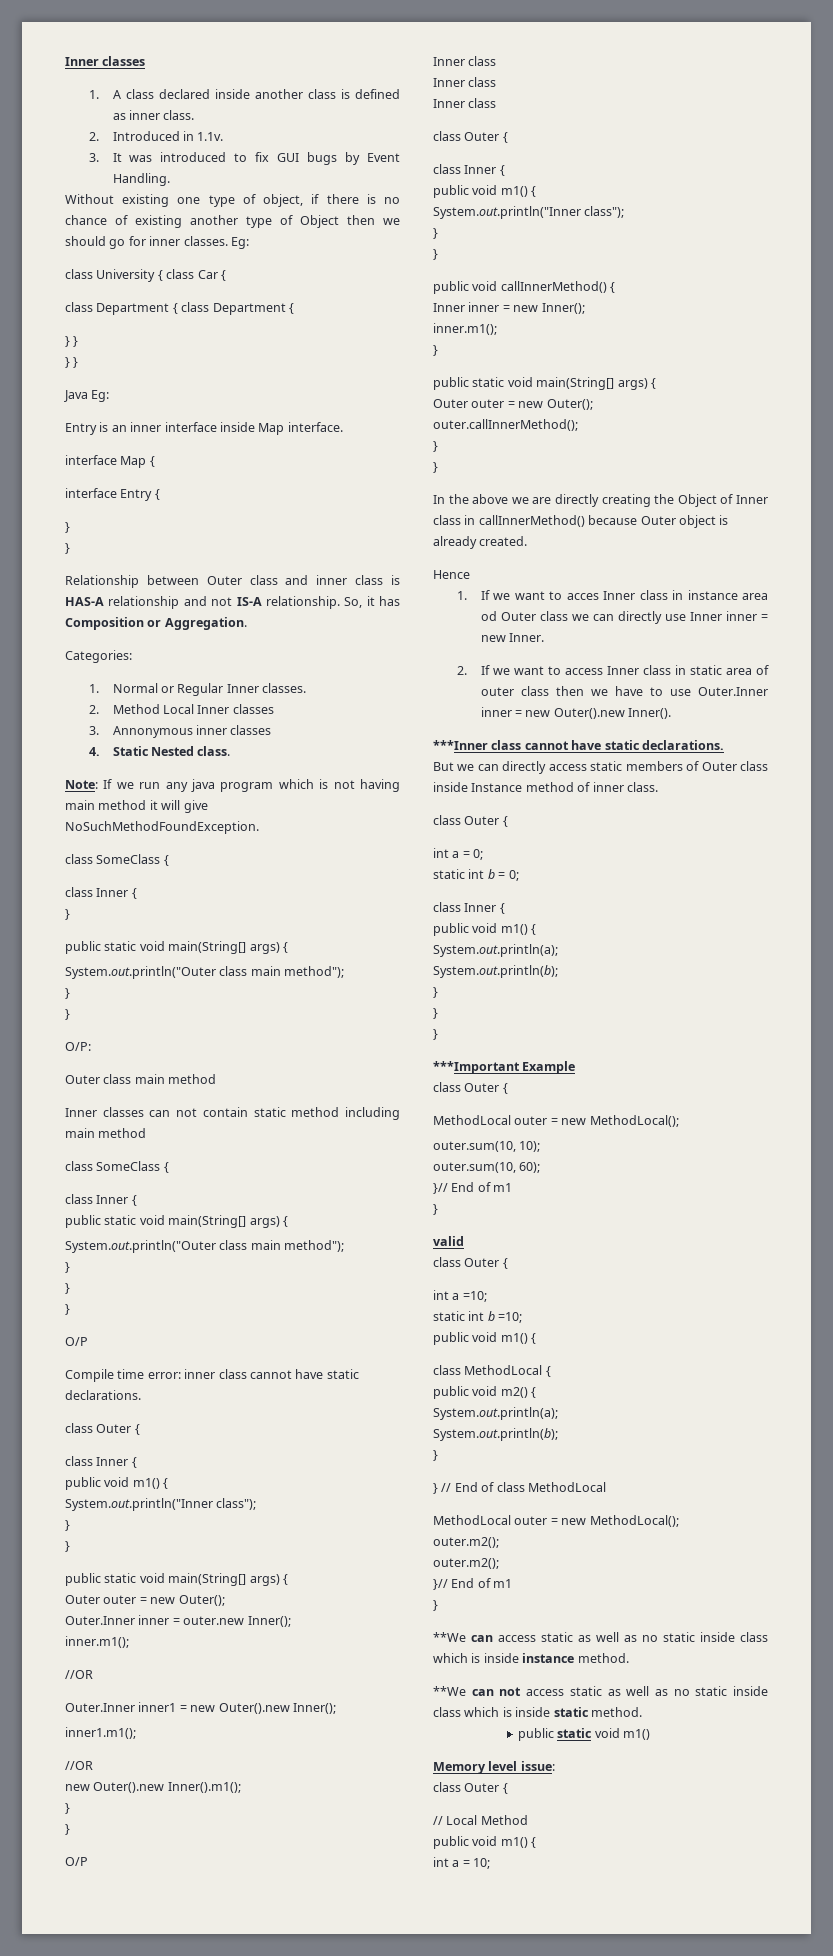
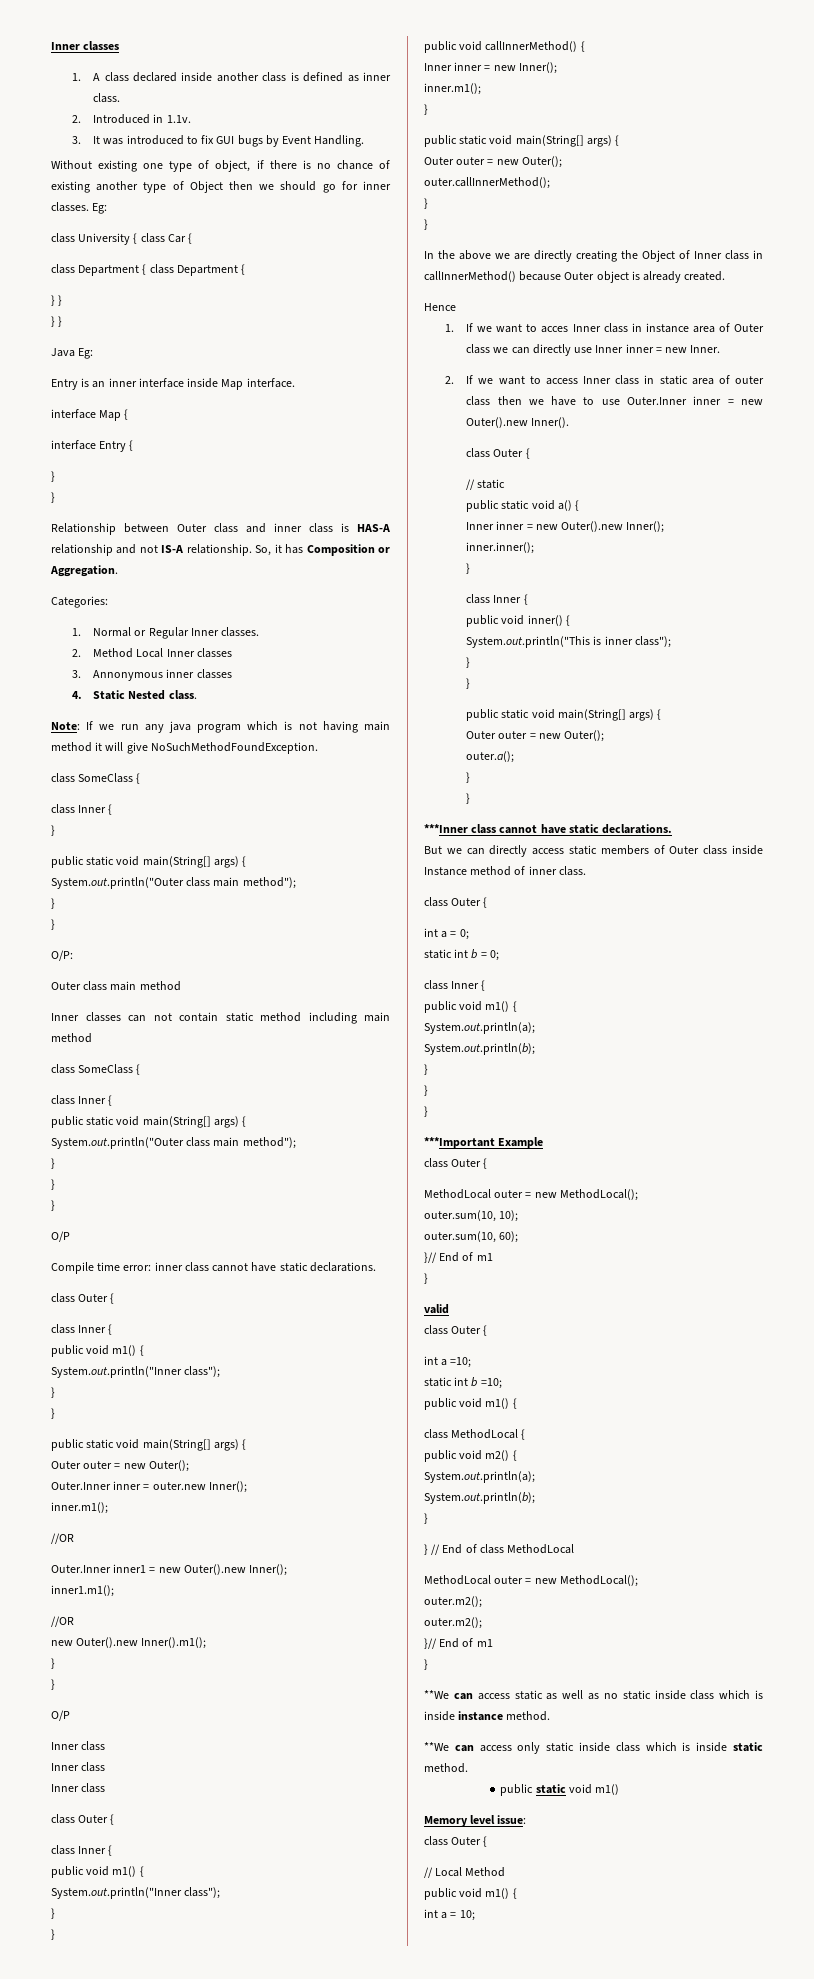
[480,611,497,621] od -> [718,323,730,332] of
(672, 713) none -> [466,448,530,459] [466,479,506,490] [466,500,580,512] [466,521,665,533] [466,542,535,554] [466,563,471,574] [466,594,528,605] [466,615,570,627] [466,636,671,648] [466,657,471,668] [466,678,471,689] [466,709,662,721] [466,730,605,742] [466,751,515,763] [466,772,471,783] [466,793,471,804] // class Outer { // // static // public static void a() { // Inner inner = new Outer().new Inner(); // inner.inner(); // } // class Inner { // public void inner() { // System.out.println("This is inner class"); // } // } // public static void main(String[] args) { // Outer outer = new Outer(); // outer.a(); // } // }
[499,1686,690,1696] not access static as well as no -> [479,1742,541,1754] access only

